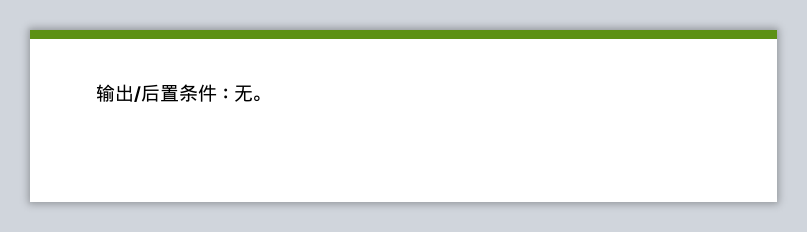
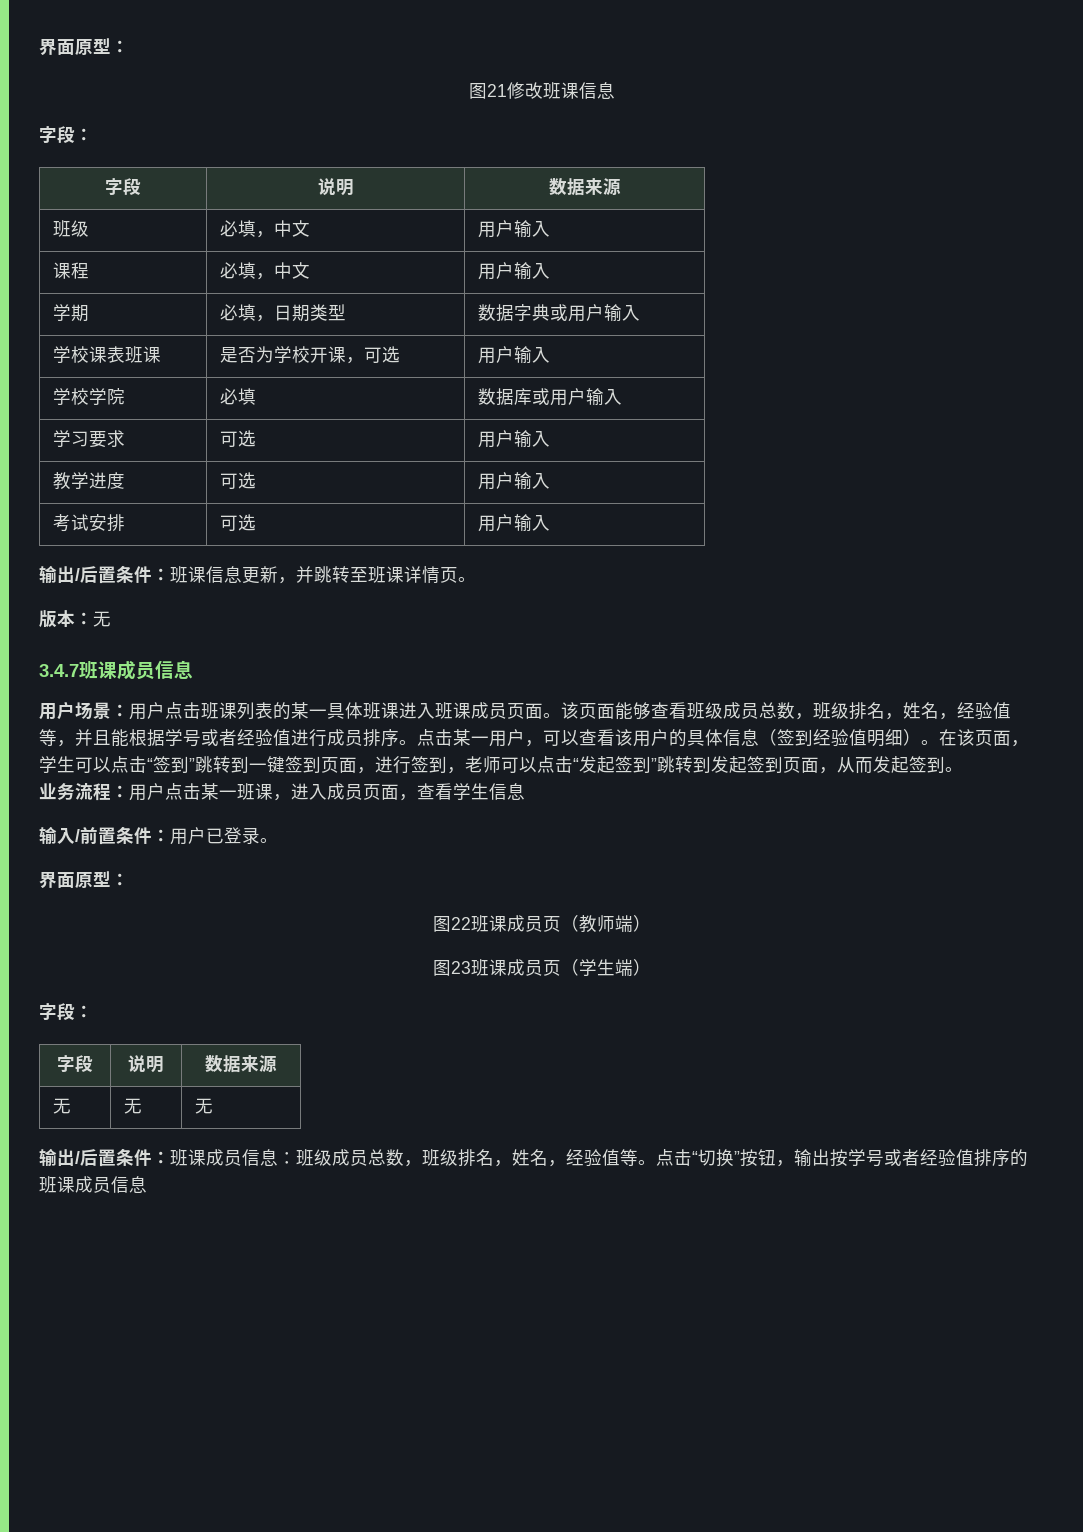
[96,84,270,102] 输出/后置条件：无。 -> [39,38,129,56] [469,82,615,99] [39,126,93,143] [105,178,141,195] [317,178,354,196] [548,178,621,196] [52,220,89,237] [219,220,310,238] [477,220,550,238] [52,262,89,279] [219,262,310,280] [477,262,550,280] [52,304,89,322] [219,304,346,322] [477,304,640,322] [52,346,161,363] [219,346,400,364] [477,346,550,364] [52,388,125,405] [219,388,256,405] [477,388,622,406] [52,430,125,448] [219,430,256,447] [477,430,550,448] [52,472,125,490] [219,472,256,489] [477,472,550,490] [52,514,125,532] [219,514,256,531] [477,514,550,532] [39,565,476,584] [39,610,111,628] [39,660,193,680] [39,701,1011,720] [39,729,1029,747] [39,756,963,774] [39,783,525,801] [39,826,278,845] [39,871,129,889] [433,915,651,933] [433,959,651,976] [39,1003,93,1020] [57,1055,93,1072] [128,1055,164,1073] [205,1055,277,1073] [52,1098,71,1114] [123,1098,142,1114] [194,1098,213,1114] [39,1148,1028,1167] [39,1176,147,1193] 界面原型： // 图21修改班课信息 // 字段： // 字段 | 说明 | 数据来源 // 班级 | 必填，中文 | 用户输入 // 课程 | 必填，中文 | 用户输入 // 学期 | 必填，日期类型 | 数据字典或用户输入 // 学校课表班课 | 是否为学校开课，可选 | 用户输入 // 学校学院 | 必填 | 数据库或用户输入 // 学习要求 | 可选 | 用户输入 // 教学进度 | 可选 | 用户输入 // 考试安排 | 可选 | 用户输入 // 输出/后置条件：班课信息更新，并跳转至班课详情页。 // 版本：无 // 3.4.7班课成员信息 // 用户场景：用户点击班课列表的某一具体班课进入班课成员页面。该页面能够查看班级成员总数，班级排名，姓名，经验值等，并且能根据学号或者经验值进行成员排序。点击某一用户，可以查看该用户的具体信息（签到经验值明细）。在该页面，学生可以点击“签到”跳转到一键签到页面，进行签到，老师可以点击“发起签到”跳转到发起签到页面，从而发起签到。 // 业务流程：用户点击某一班课，进入成员页面，查看学生信息 // 输入/前置条件：用户已登录。 // 界面原型： // 图22班课成员页（教师端） // 图23班课成员页（学生端） // 字段： // 字段 | 说明 | 数据来源 // 无 | 无 | 无 // 输出/后置条件：班课成员信息：班级成员总数，班级排名，姓名，经验值等。点击“切换”按钮，输出按学号或者经验值排序的班课成员信息

